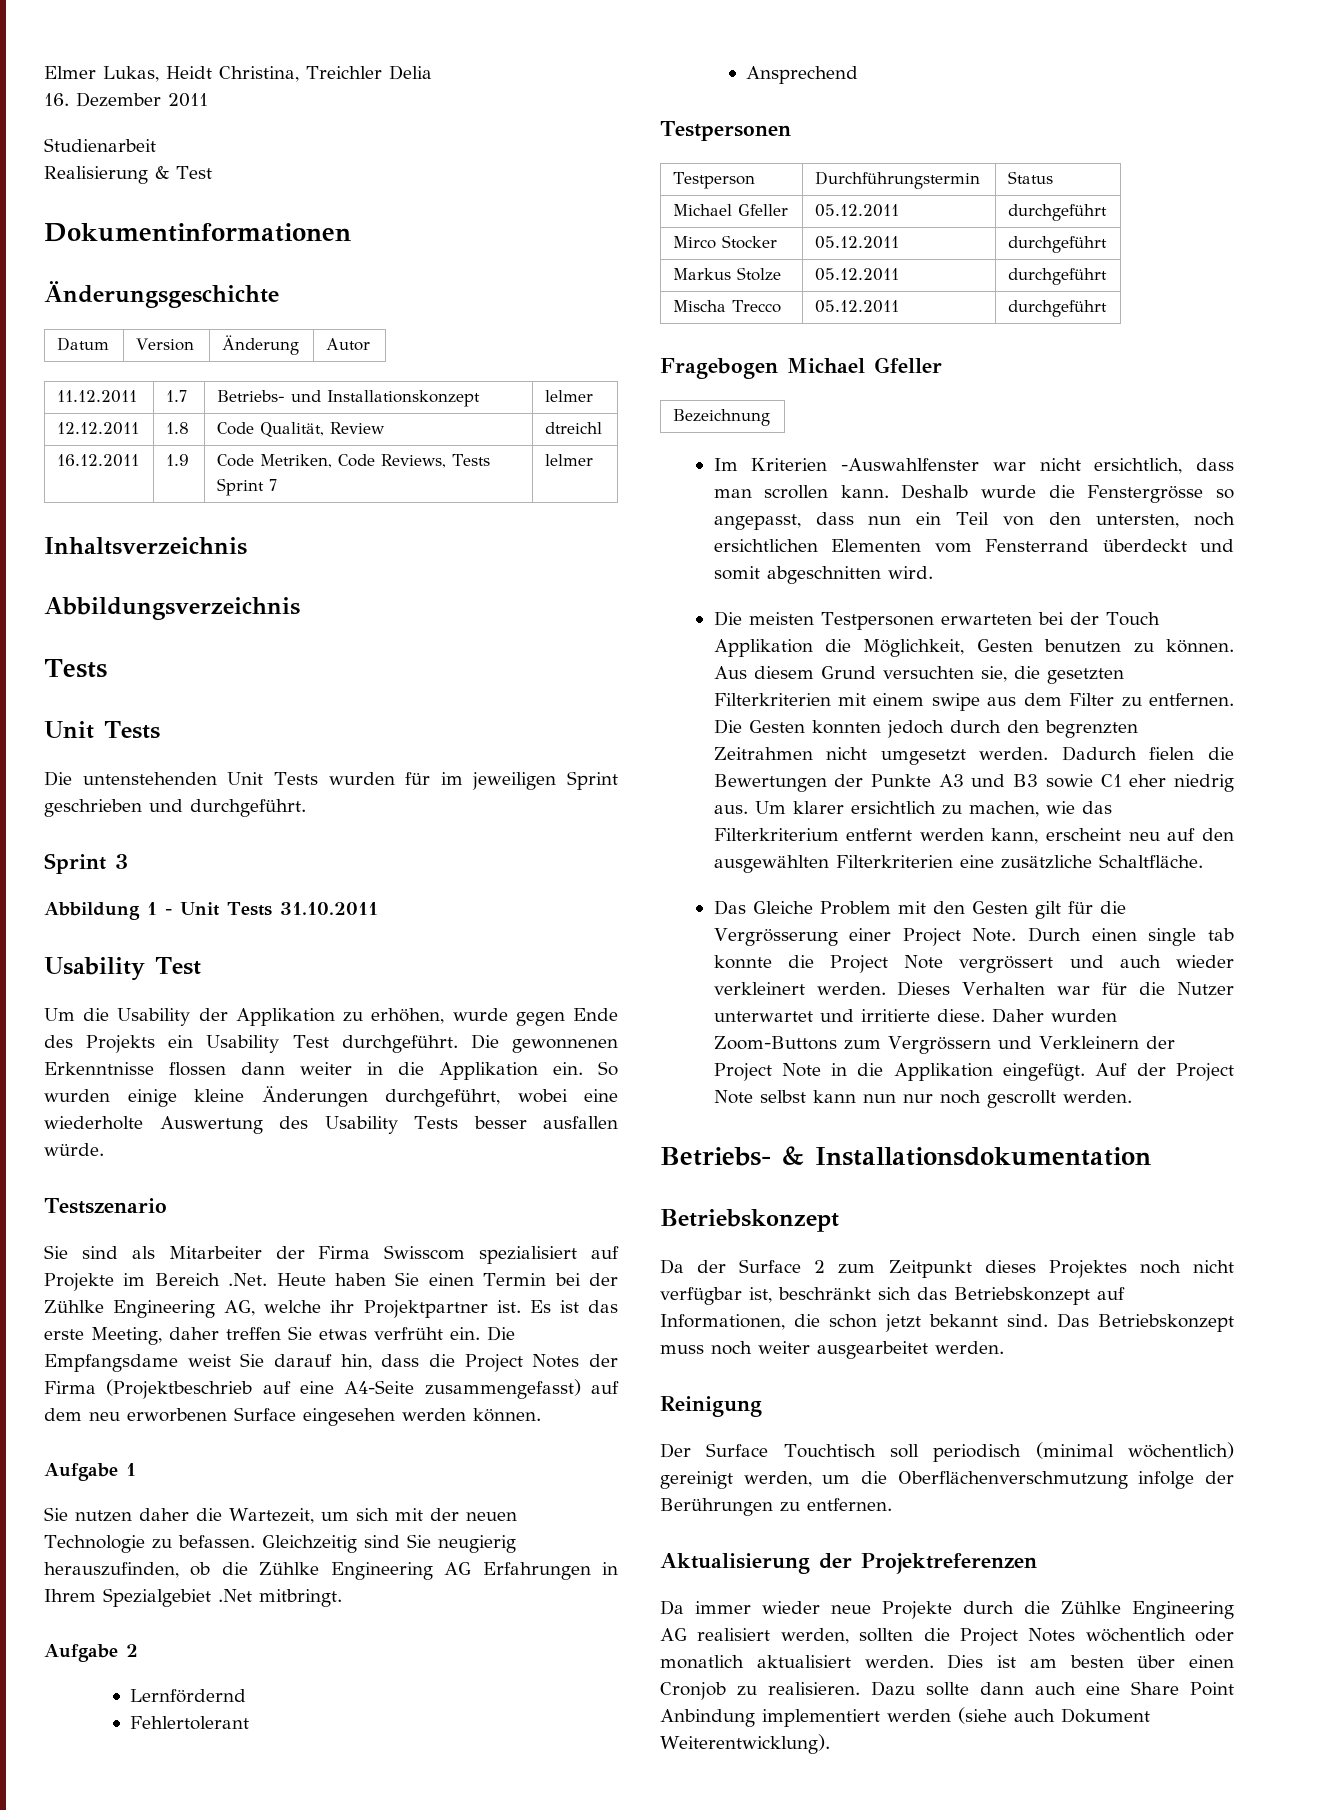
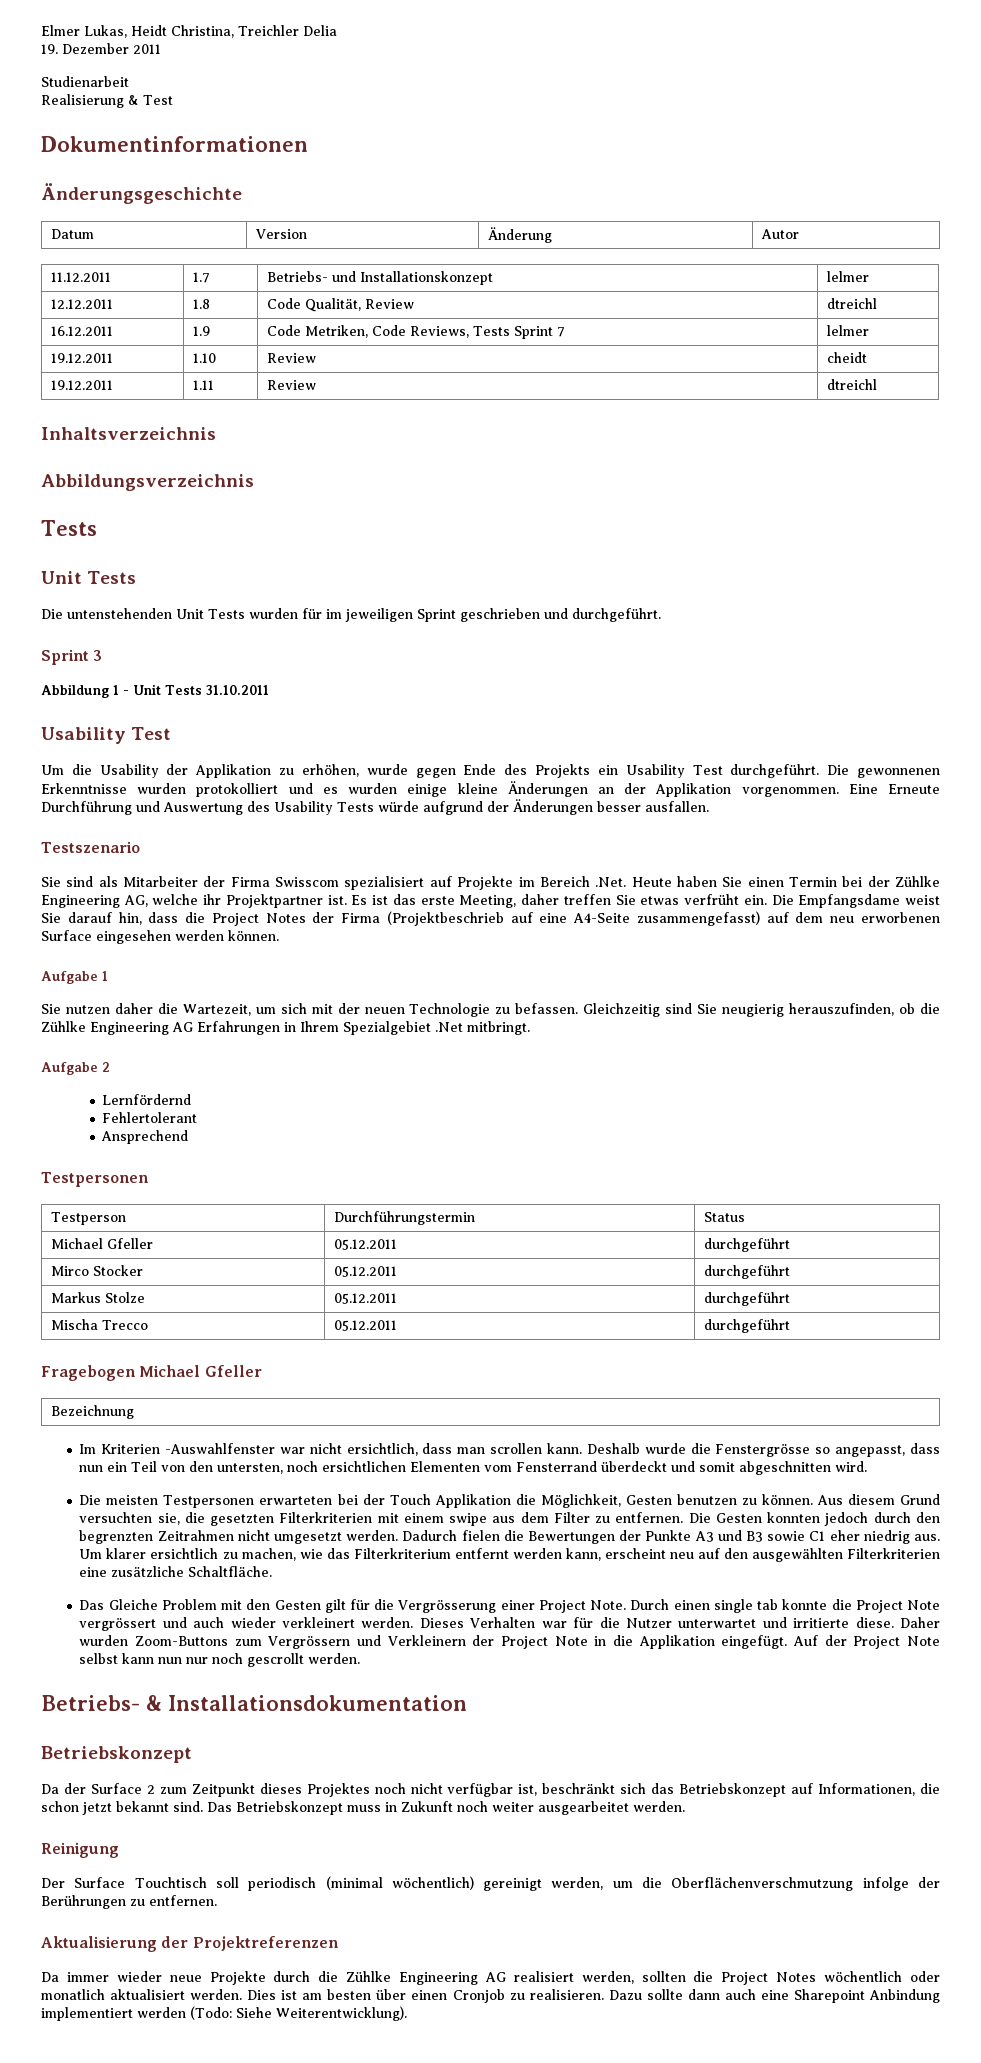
[44,93,69,106] 16. -> [41,44,58,54] 19.
(594, 460) none -> [50,353,113,363] [192,353,216,363] [266,353,316,363] [826,352,867,363] [50,380,113,390] [192,380,214,390] [266,380,316,390] [826,379,877,390] // 19.12.2011 | 1.10 | Review | cheidt // 19.12.2011 | 1.11 | Review | dtreichl
[169,1061,618,1080] [44,1086,618,1107] [44,1116,618,1134] [44,1143,104,1156] flossen dann weiter in die Applikation ein. So wurden einige kleine Änderungen durchgeführt, wobei eine wiederholte Auswertung des Usability Tests besser ausfallen würde. -> [137,781,940,797] [41,799,709,815] wurden protokolliert und es wurden einige kleine Änderungen an der Applikation vorgenommen. Eine Erneute Durchführung und Auswertung des Usability Tests würde aufgrund der Änderungen besser ausfallen.
(704, 1349) none -> [385,1801,453,1812] in Zukunft
[1131,1681,1234,1696] Share Point -> [793,1989,865,2003] Sharepoint
[958,1707,1150,1724] (siehe auch Dokument -> [190,2006,272,2020] (Todo: Siehe

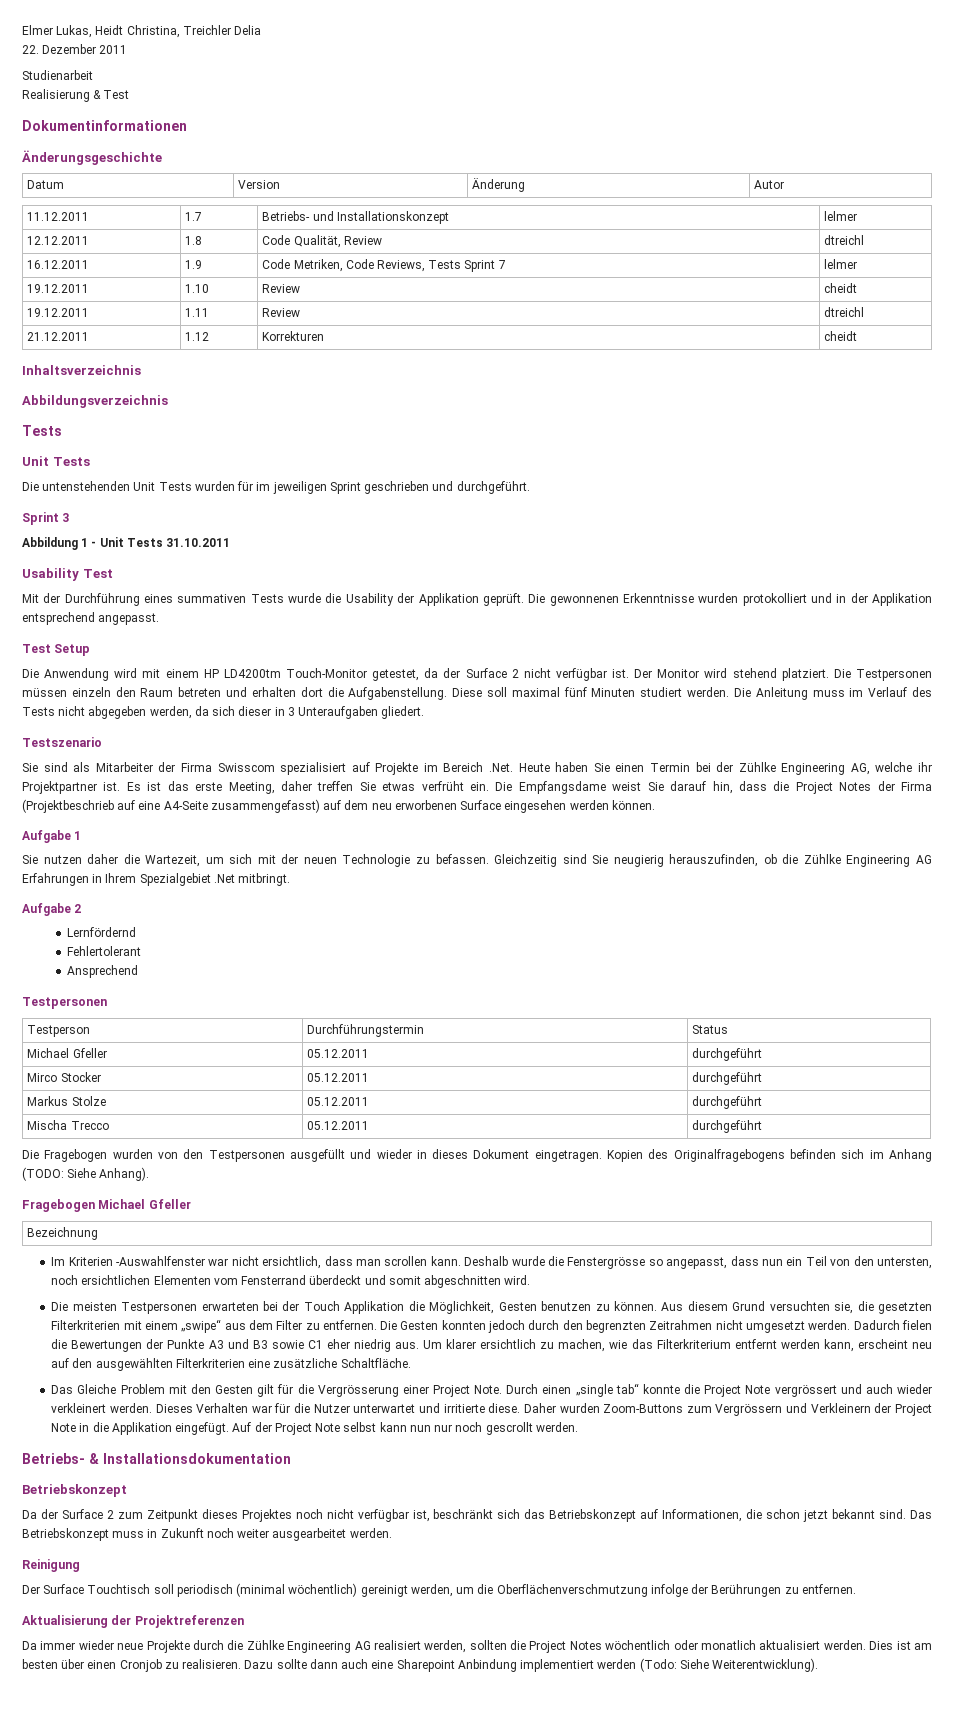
[41,44,58,54] 19. -> [22,45,39,54] 22.
(877, 384) none -> [27,332,90,341] [185,332,210,341] [262,331,325,341] [824,331,858,341] // 21.12.2011 | 1.12 | Korrekturen | cheidt
[41,764,820,778] Um die Usability der Applikation zu erhöhen, wurde gegen Ende des Projekts ein Usability Test durchgeführt. -> [22,593,524,606] Mit der Durchführung eines summativen Tests wurde die Usability der Applikation geprüft.
[322,781,940,797] [41,799,709,815] es wurden einige kleine Änderungen an der Applikation vorgenommen. Eine Erneute Durchführung und Auswertung des Usability Tests würde aufgrund der Änderungen besser ausfallen. -> [836,593,933,606] [22,612,160,625] [22,644,91,656] [22,668,932,681] [22,687,933,700] [22,706,425,719] in der Applikation entsprechend angepasst. // Test Setup // Die Anwendung wird mit einem HP LD4200tm Touch-Monitor getestet, da der Surface 2 nicht verfügbar ist. Der Monitor wird stehend platziert. Die Testpersonen müssen einzeln den Raum betreten und erhalten dort die Aufgabenstellung. Diese soll maximal fünf Minuten studiert werden. Die Anleitung muss im Verlauf des Tests nicht abgegeben werden, da sich dieser in 3 Unteraufgaben gliedert.
(790, 1326) none -> [22,1149,932,1162] [22,1167,150,1181] // Die Fragebogen wurden von den Testpersonen ausgefüllt und wieder in dieses Dokument eingetragen. Kopien des Originalfragebogens befinden sich im Anhang (TODO: Siehe Anhang).
[449,1513,488,1526] swipe -> [181,1319,222,1333] „swipe“
[713,1599,779,1613] single tab -> [575,1383,639,1397] „single tab“

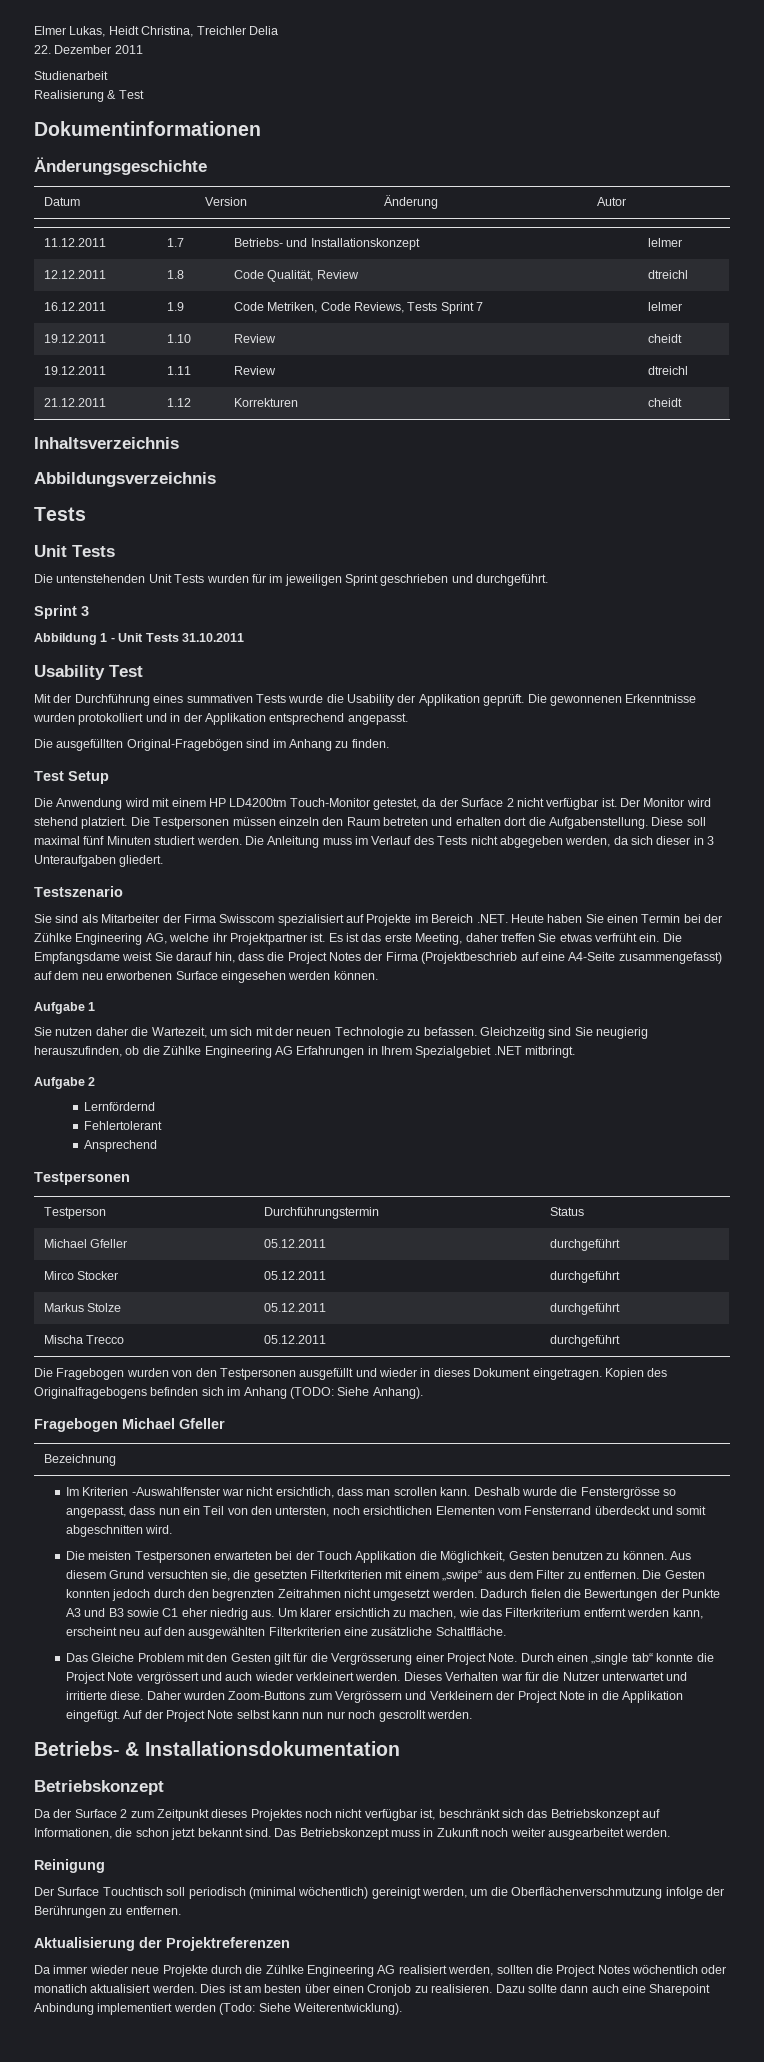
(160, 619) none -> [34,739,389,751] // Die ausgefüllten Original-Fragebögen sind im Anhang zu finden.
[488,763,513,772] .Net. -> [476,914,508,923] .NET.
[213,874,235,883] .Net -> [493,1046,522,1055] .NET

